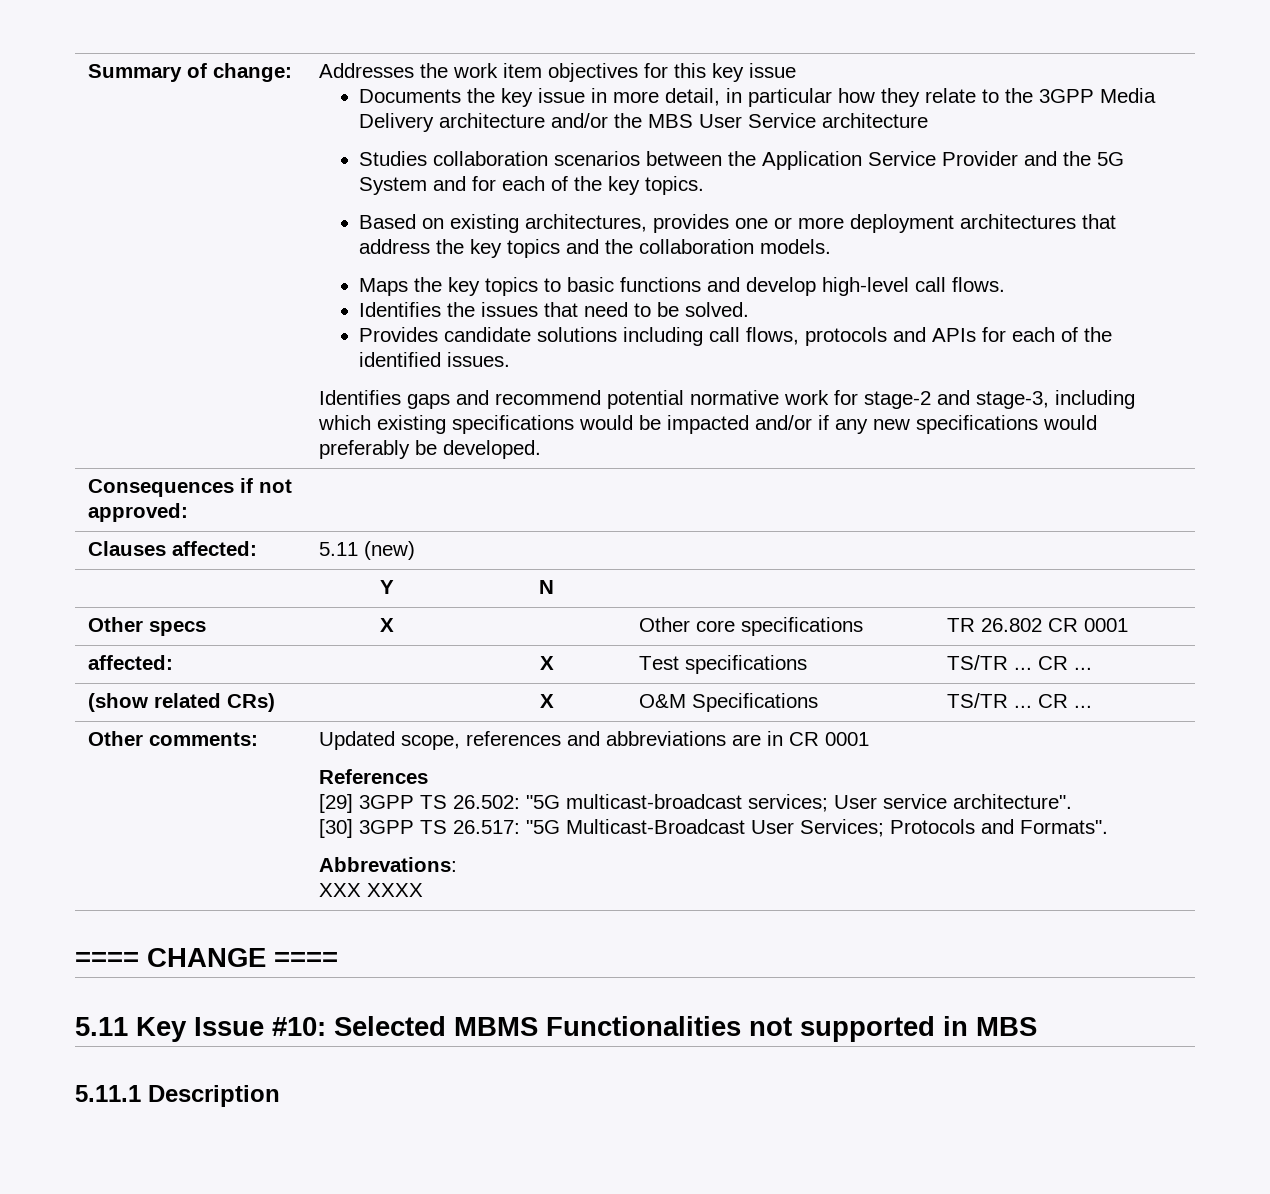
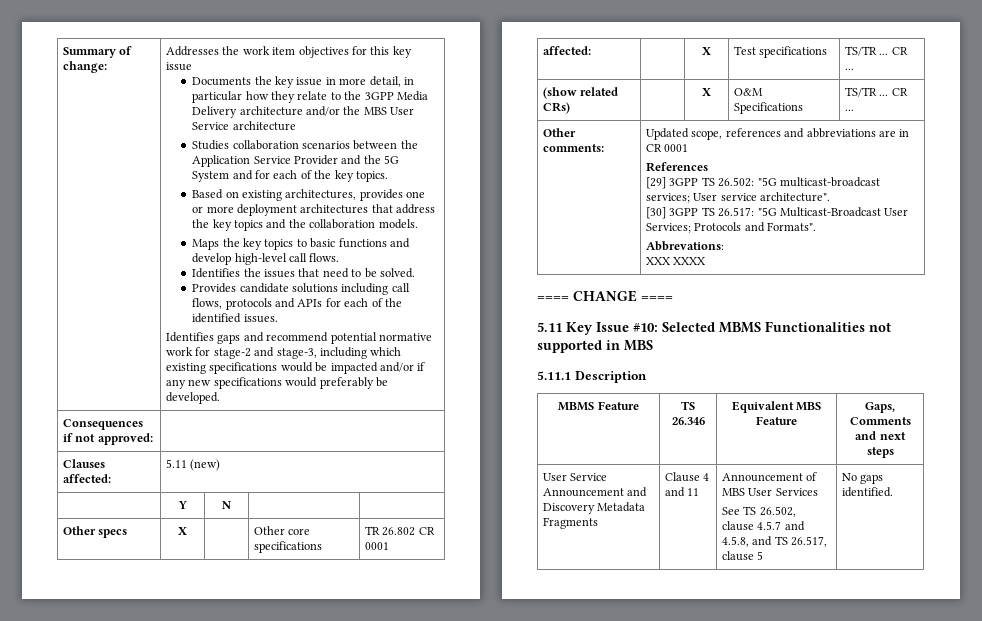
(280, 1096) none -> [558,401,639,411] [681,401,695,410] [671,417,705,425] [731,401,822,413] [756,416,797,425] [865,402,895,413] [849,417,911,425] [855,431,906,440] [866,447,894,458] [543,473,608,481] [543,487,648,497] [543,502,646,514] [543,517,599,529] [665,472,710,482] [665,487,700,497] [722,472,818,482] [722,488,818,496] [722,506,796,517] [722,521,805,531] [722,536,828,547] [722,551,764,561] [842,473,884,484] [842,487,894,497] // MBMS Feature | TS 26.346 | Equivalent MBS Feature | Gaps, Comments and next steps // User Service Announcement and Discovery Metadata Fragments | Clause 4 and 11 | Announcement of MBS User Services // See TS 26.502, clause 4.5.7 and 4.5.8, and TS 26.517, clause 5 | No gaps identified.

